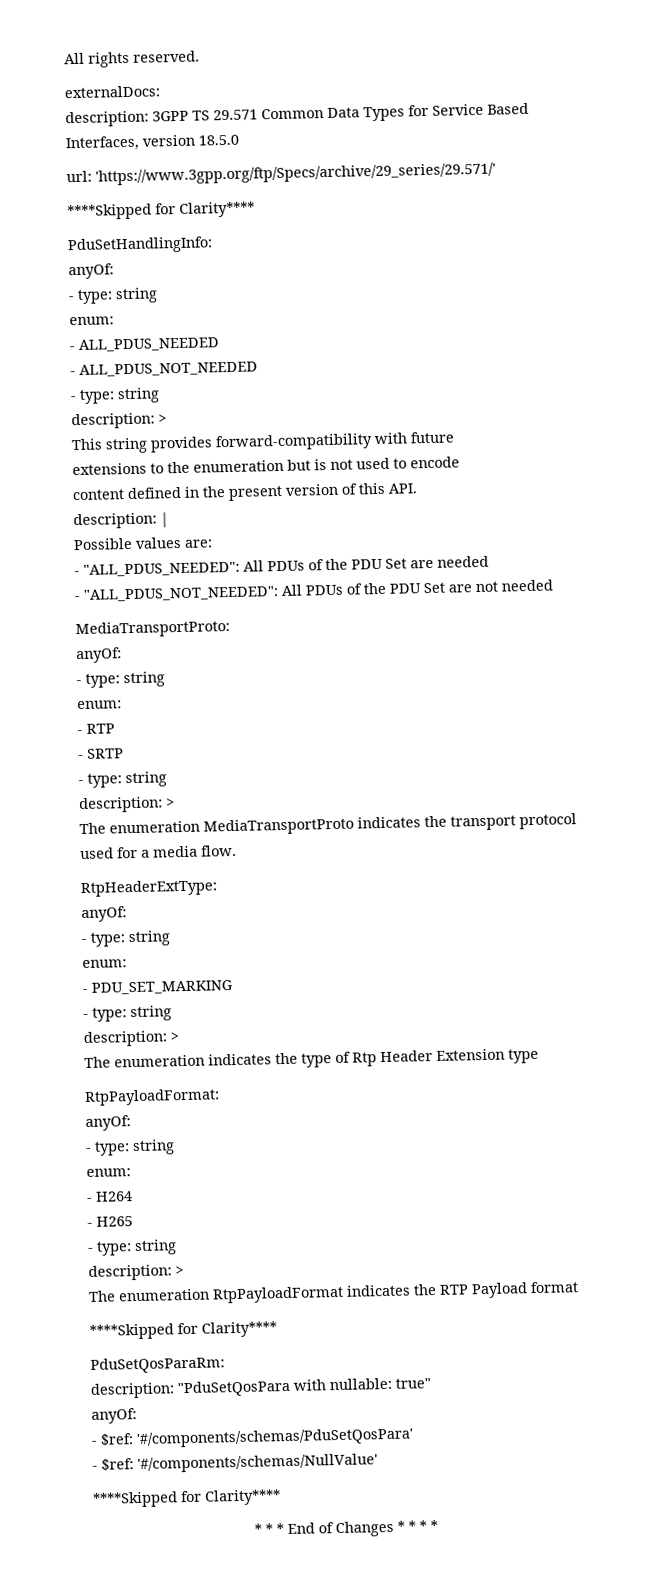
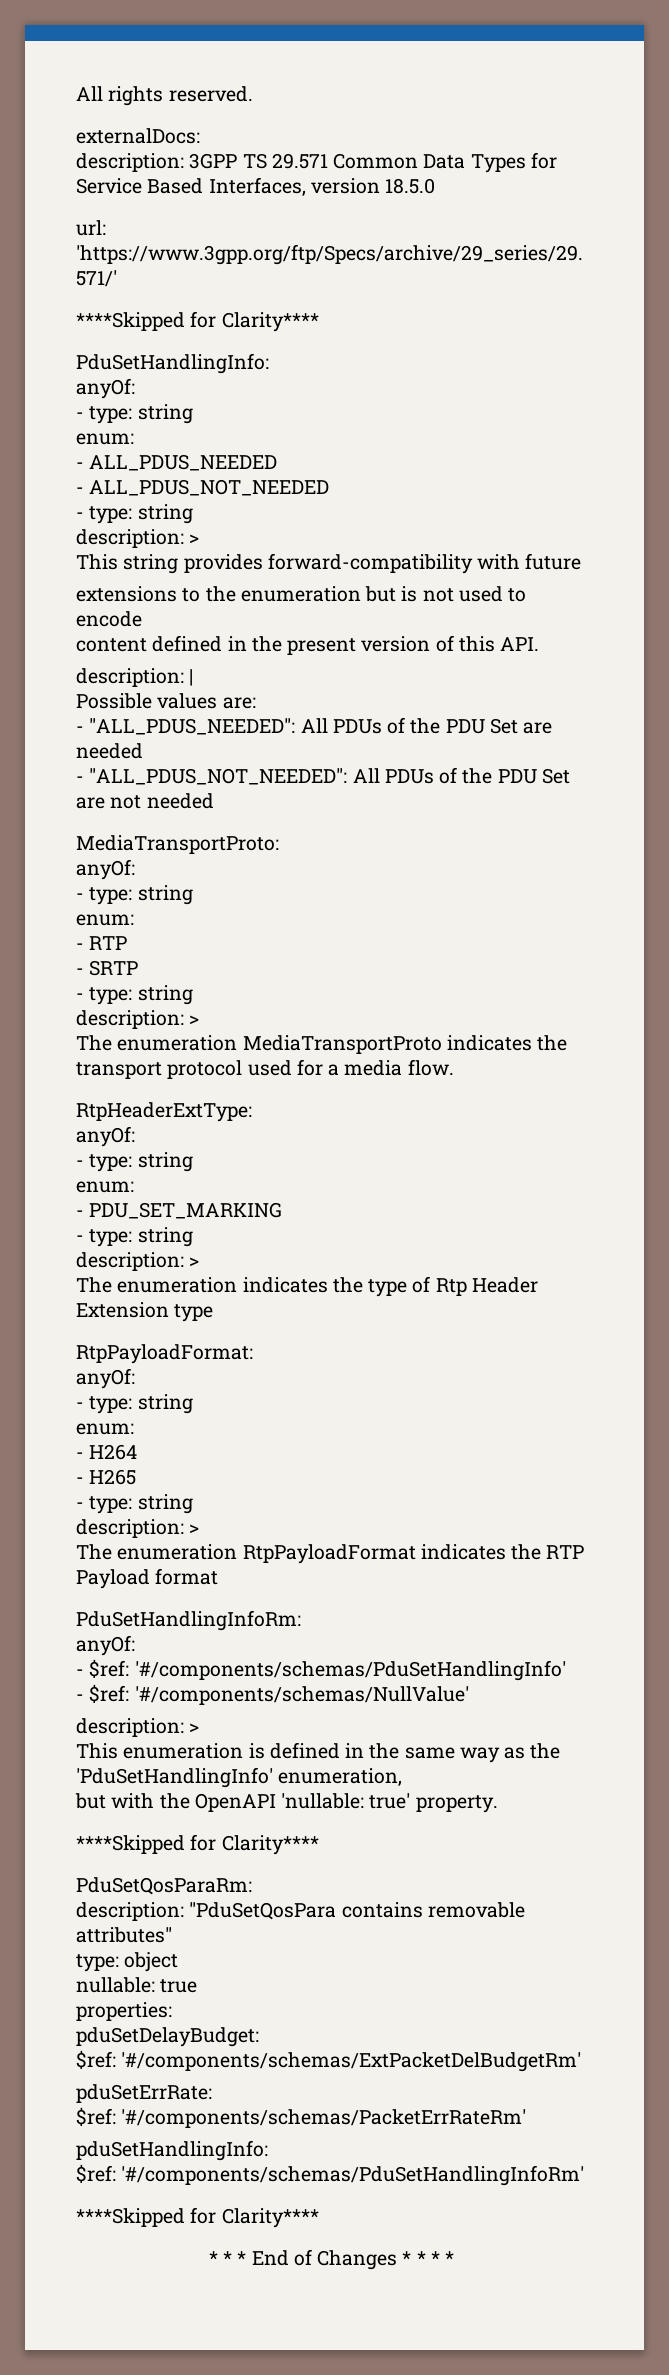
(579, 1287) none -> [76,1610,301,1631] [76,1635,135,1656] [76,1659,566,1681] [76,1684,469,1705] [76,1718,200,1737] [76,1742,561,1763] [76,1767,403,1788] [75,1793,498,1813] // PduSetHandlingInfoRm: // anyOf: // - $ref: '#/components/schemas/PduSetHandlingInfo' // - $ref: '#/components/schemas/NullValue' // description: > // This enumeration is defined in the same way as the 'PduSetHandlingInfo' enumeration, // but with the OpenAPI 'nullable: true' property.
[293,1377,431,1391] [91,1408,137,1424] [91,1427,414,1449] [92,1453,378,1474] with nullable: true" // anyOf: // - $ref: '#/components/schemas/PduSetQosPara' // - $ref: '#/components/schemas/NullValue' -> [341,1902,525,1918] [76,1927,172,1943] [76,1952,179,1972] [76,1977,198,1993] [76,2002,172,2021] [76,2027,259,2047] [76,2050,582,2072] [76,2084,212,2103] [76,2107,527,2128] [76,2140,268,2161] [76,2164,585,2186] contains removable attributes" // type: object // nullable: true // properties: // pduSetDelayBudget: // $ref: '#/components/schemas/ExtPacketDelBudgetRm' // pduSetErrRate: // $ref: '#/components/schemas/PacketErrRateRm' // pduSetHandlingInfo: // $ref: '#/components/schemas/PduSetHandlingInfoRm'

